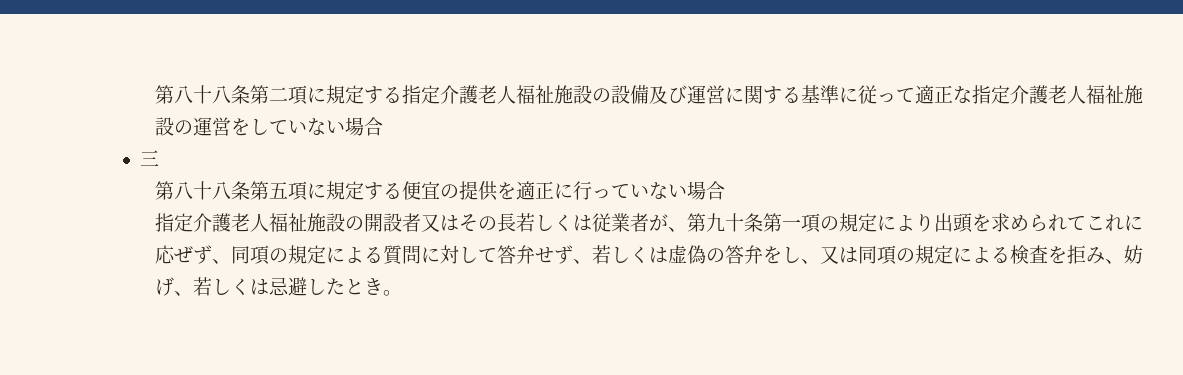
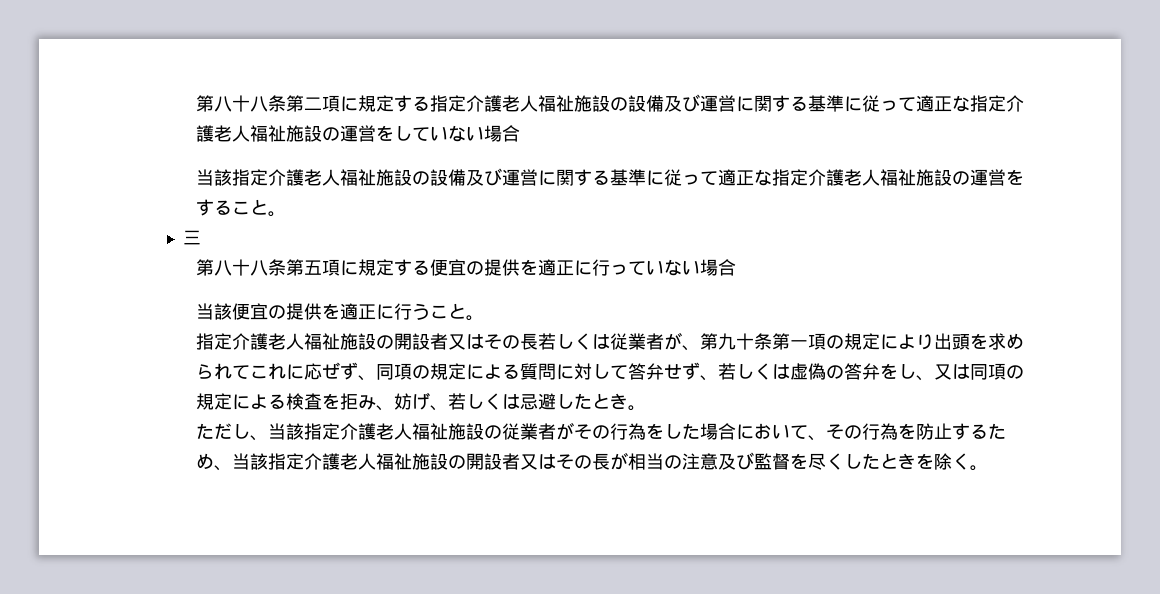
(383, 126) none -> [195,168,1024,186] [195,199,286,217] // 当該指定介護老人福祉施設の設備及び運営に関する基準に従って適正な指定介護老人福祉施設の運営をすること。
(725, 190) none -> [195,303,484,321] // 当該便宜の提供を適正に行うこと。
(402, 293) none -> [195,422,1006,441] [195,452,988,471] // ただし、当該指定介護老人福祉施設の従業者がその行為をした場合において、その行為を防止するため、当該指定介護老人福祉施設の開設者又はその長が相当の注意及び監督を尽くしたときを除く。

